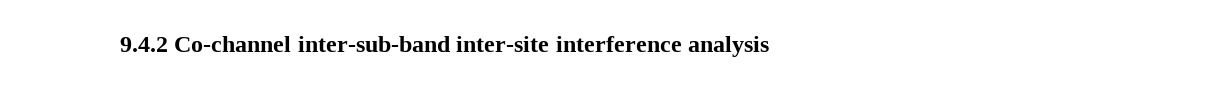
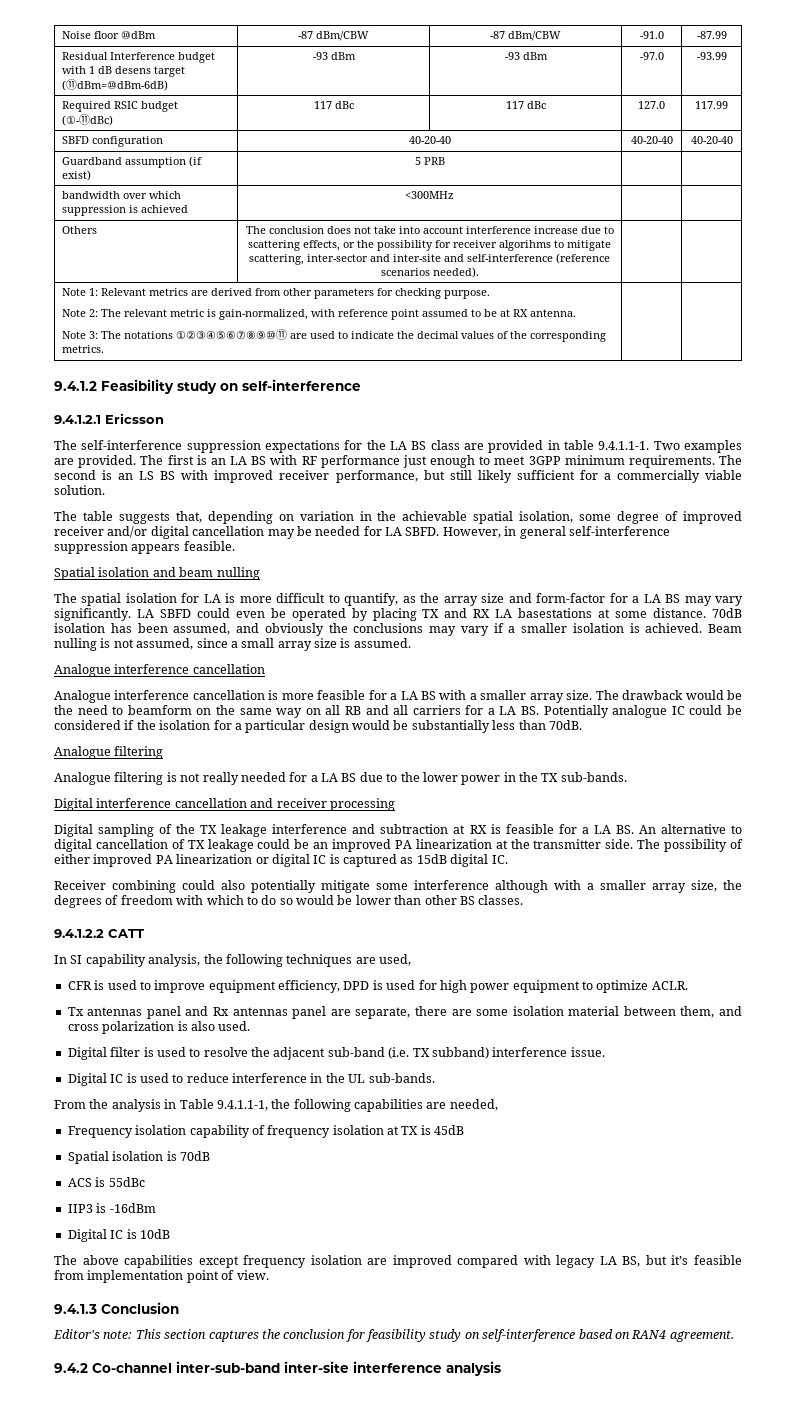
(120, 44) none -> [62,30,157,40] [298,31,369,41] [490,31,561,41] [639,31,664,39] [696,31,727,39] [62,52,216,63] [62,66,186,77] [62,79,169,91] [312,52,356,60] [504,52,548,60] [639,52,664,60] [696,52,727,60] [62,101,179,112] [62,114,114,126] [313,101,354,109] [505,101,546,109] [638,101,665,109] [695,101,728,109] [62,136,164,147] [408,136,451,144] [630,136,673,144] [690,136,733,144] [62,156,203,168] [62,170,92,181] [414,157,445,165] [62,191,182,199] [62,205,189,216] [405,191,454,199] [62,226,98,234] [245,226,614,234] [248,240,611,251] [249,253,610,265] [380,267,479,278] [62,288,491,299] [62,309,577,320] [62,329,607,342] [62,345,105,353] [54,379,361,394] [54,413,164,424] [54,440,742,453] [54,455,742,468] [54,470,742,483] [54,485,105,495] [54,511,742,524] [54,526,670,539] [54,541,235,554] [54,567,260,580] [54,593,744,606] [54,608,743,621] [54,623,742,636] [54,638,411,651] [54,664,265,677] [54,690,743,703] [54,705,742,718] [54,720,582,733] [54,746,164,759] [54,772,627,785] [54,798,395,811] [54,824,742,837] [54,839,743,852] [54,854,508,867] [54,880,742,893] [54,895,524,908] [54,929,144,938] [54,954,411,967] [67,980,688,993] [67,1006,742,1019] [67,1021,251,1034] [67,1047,605,1060] [67,1073,435,1086] [54,1099,498,1112] [67,1125,465,1138] [67,1151,210,1164] [67,1177,145,1187] [67,1203,156,1213] [67,1229,170,1242] [54,1255,742,1268] [54,1270,269,1283] [54,1302,179,1314] [53,1329,734,1342] Noise floor ⑩dBm | -87 dBm/CBW | -87 dBm/CBW | -91.0 | -87.99 // Residual Interference budget with 1 dB desens target (⑪dBm=⑩dBm-6dB) | -93 dBm | -93 dBm | -97.0 | -93.99 // Required RSIC budget (①-⑪dBc) | 117 dBc | 117 dBc | 127.0 | 117.99 // SBFD configuration | 40-20-40 | 40-20-40 | 40-20-40 // Guardband assumption (if exist) | 5 PRB | | // bandwidth over which suppression is achieved | <300MHz | | // Others | The conclusion does not take into account interference increase due to scattering effects, or the possibility for receiver algorihms to mitigate scattering, inter-sector and inter-site and self-interference (reference scenarios needed). | | // Note 1: Relevant metrics are derived from other parameters for checking purpose. // Note 2: The relevant metric is gain-normalized, with reference point assumed to be at RX antenna. // Note 3: The notations ①②③④⑤⑥⑦⑧⑨⑩⑪ are used to indicate the decimal values of the corresponding metrics. | | // 9.4.1.2 Feasibility study on self-interference // 9.4.1.2.1 Ericsson // The self-interference suppression expectations for the LA BS class are provided in table 9.4.1.1-1. Two examples are provided. The first is an LA BS with RF performance just enough to meet 3GPP minimum requirements. The second is an LS BS with improved receiver performance, but still likely sufficient for a commercially viable solution. // The table suggests that, depending on variation in the achievable spatial isolation, some degree of improved receiver and/or digital cancellation may be needed for LA SBFD. However, in general self-interference suppression appears feasible. // Spatial isolation and beam nulling // The spatial isolation for LA is more difficult to quantify, as the array size and form-factor for a LA BS may vary significantly. LA SBFD could even be operated by placing TX and RX LA basestations at some distance. 70dB isolation has been assumed, and obviously the conclusions may vary if a smaller isolation is achieved. Beam nulling is not assumed, since a small array size is assumed. // Analogue interference cancellation // Analogue interference cancellation is more feasible for a LA BS with a smaller array size. The drawback would be the need to beamform on the same way on all RB and all carriers for a LA BS. Potentially analogue IC could be considered if the isolation for a particular design would be substantially less than 70dB. // Analogue filtering // Analogue filtering is not really needed for a LA BS due to the lower power in the TX sub-bands. // Digital interference cancellation and receiver processing // Digital sampling of the TX leakage interference and subtraction at RX is feasible for a LA BS. An alternative to digital cancellation of TX leakage could be an improved PA linearization at the transmitter side. The possibility of either improved PA linearization or digital IC is captured as 15dB digital IC. // Receiver combining could also potentially mitigate some interference although with a smaller array size, the degrees of freedom with which to do so would be lower than other BS classes. // 9.4.1.2.2 CATT // In SI capability analysis, the following techniques are used, // CFR is used to improve equipment efficiency, DPD is used for high power equipment to optimize ACLR. // Tx antennas panel and Rx antennas panel are separate, there are some isolation material between them, and cross polarization is also used. // Digital filter is used to resolve the adjacent sub-band (i.e. TX subband) interference issue. // Digital IC is used to reduce interference in the UL sub-bands. // From the analysis in Table 9.4.1.1-1, the following capabilities are needed, // Frequency isolation capability of frequency isolation at TX is 45dB // Spatial isolation is 70dB // ACS is 55dBc // IIP3 is -16dBm // Digital IC is 10dB // The above capabilities except frequency isolation are improved compared with legacy LA BS, but it’s feasible from implementation point of view. // 9.4.1.3 Conclusion // Editor's note: This section captures the conclusion for feasibility study on self-interference based on RAN4 agreement. //

